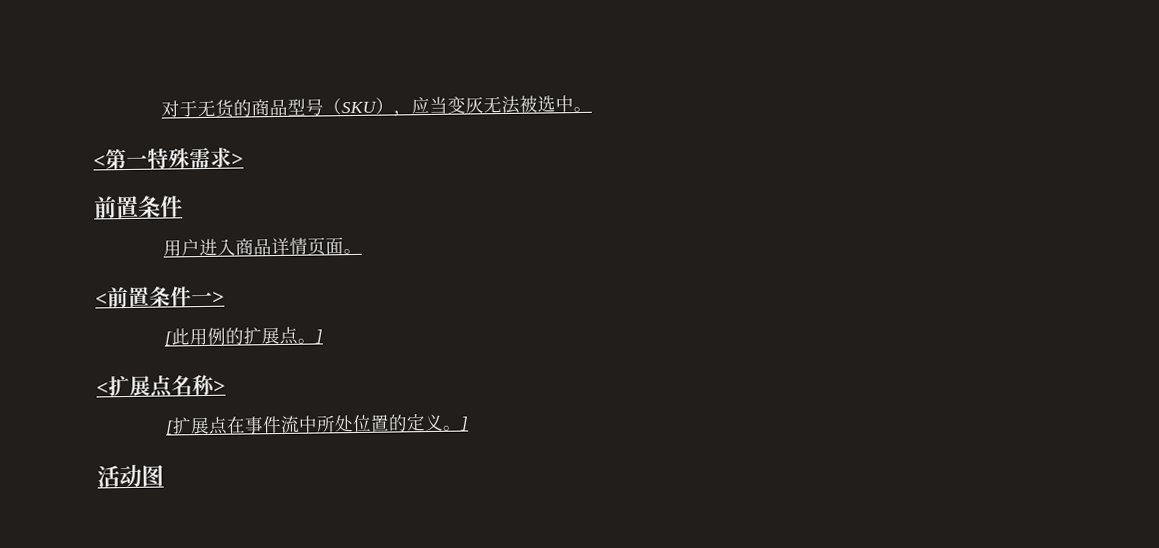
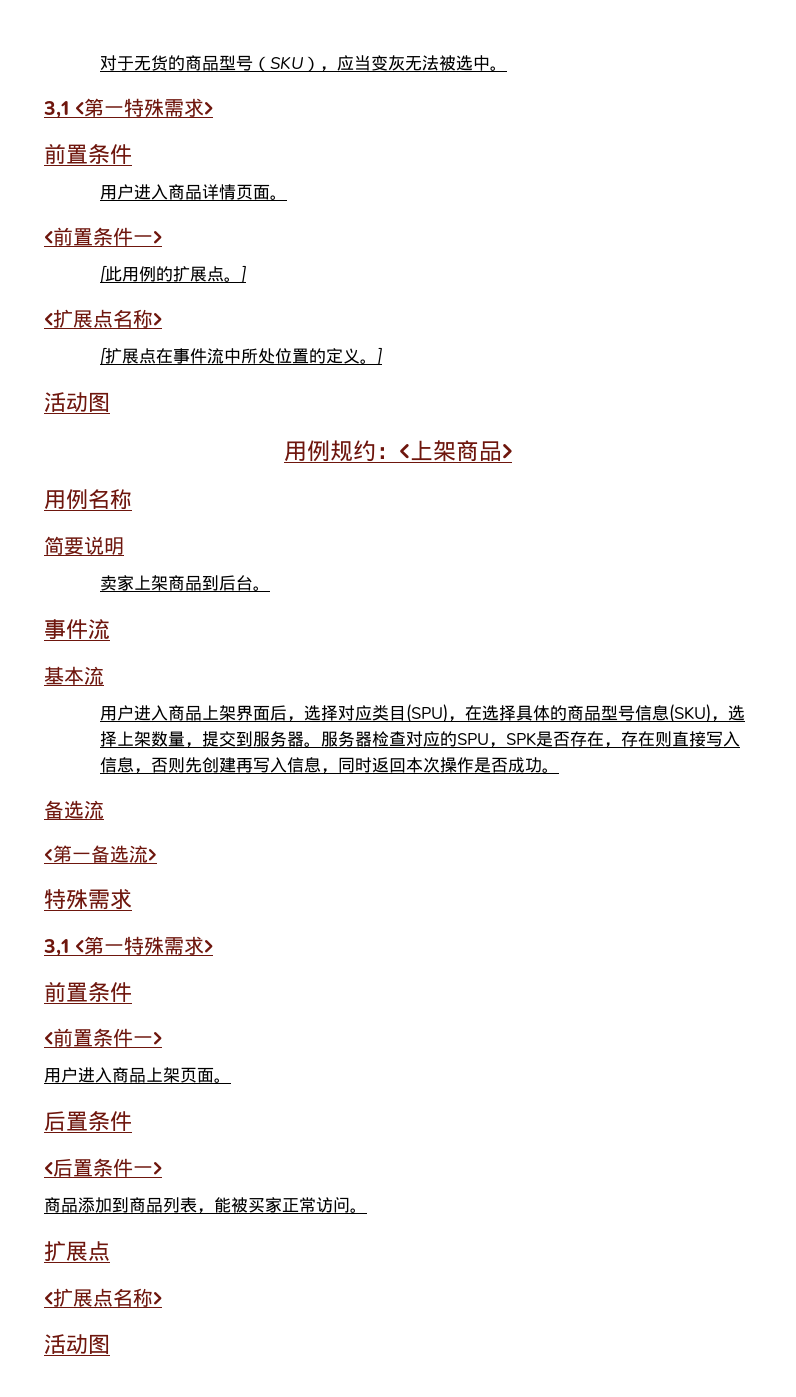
(593, 109) none -> [43,101,69,119] 3,1
(164, 475) none -> [283,440,513,462] [44,489,132,510] [44,536,124,555] [99,575,270,591] [44,619,110,640] [44,666,104,685] [99,704,745,723] [99,731,740,748] [99,757,559,774] [44,800,104,819] [44,845,157,863] [44,889,132,910] [43,936,213,957] [44,981,132,1002] [44,1028,162,1047] [44,1067,231,1083] [44,1111,132,1131] [44,1158,162,1177] [44,1197,367,1214] [44,1241,110,1262] [44,1288,162,1307] [44,1334,110,1354] // 用例规约：<上架商品> // 用例名称 // 简要说明 // 卖家上架商品到后台。 // 事件流 // 基本流 // 用户进入商品上架界面后，选择对应类目(SPU)，在选择具体的商品型号信息(SKU)，选择上架数量，提交到服务器。服务器检查对应的SPU，SPK是否存在，存在则直接写入信息，否则先创建再写入信息，同时返回本次操作是否成功。 // 备选流 // <第一备选流> // 特殊需求 // 3,1 <第一特殊需求> // 前置条件 // <前置条件一> // 用户进入商品上架页面。 // 后置条件 // <后置条件一> // 商品添加到商品列表，能被买家正常访问。 // 扩展点 // <扩展点名称> // 活动图

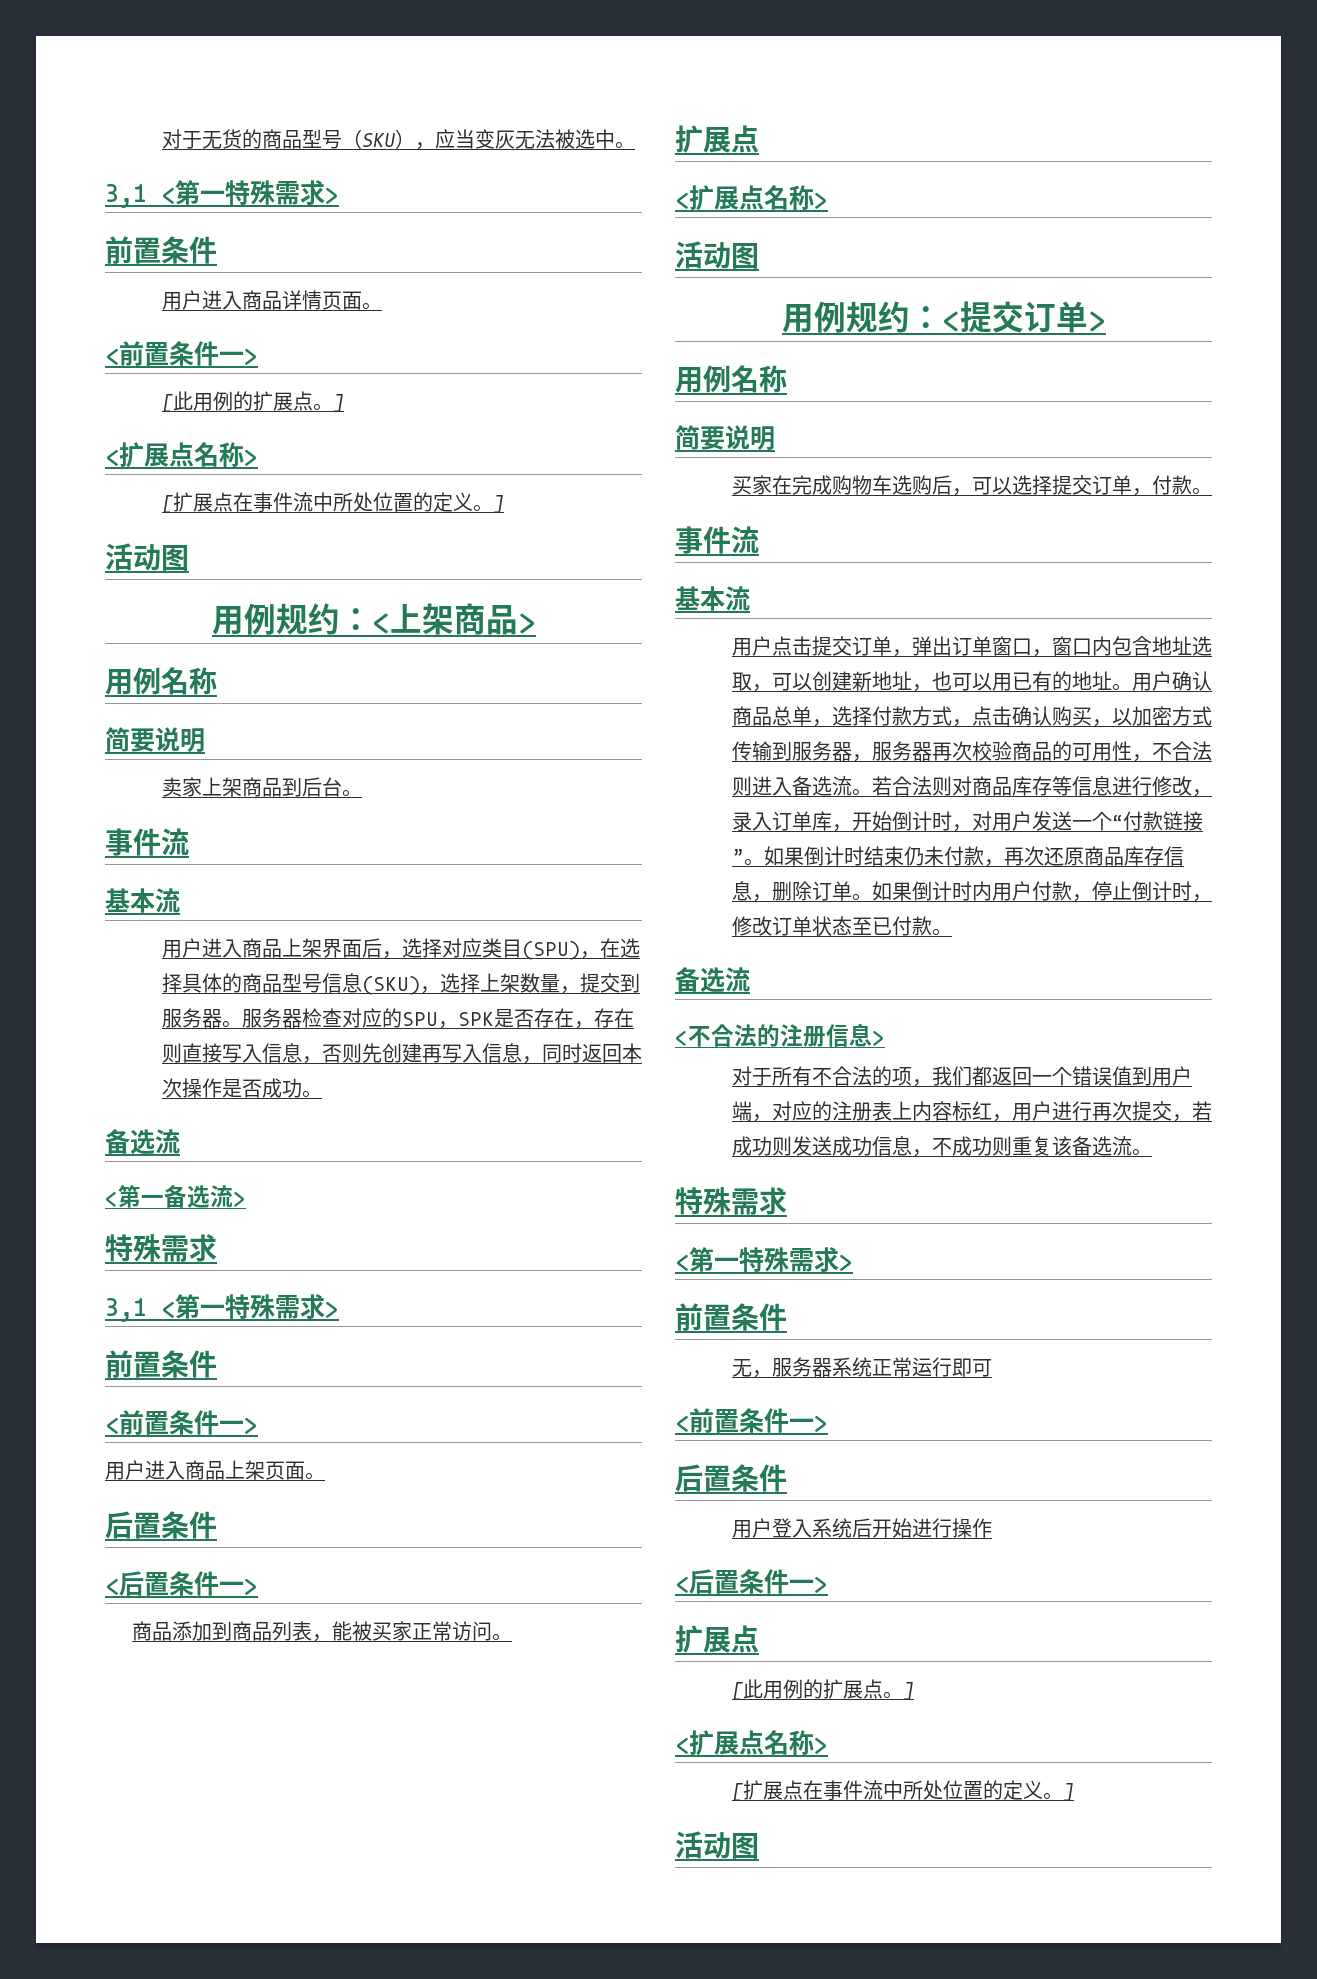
(110, 1344) none -> [781,301,1106,333] [675,365,787,393] [675,425,775,451] [731,475,1212,496] [675,526,759,554] [675,586,750,611] [731,636,1212,657] [731,671,1212,692] [731,706,1212,727] [731,741,1212,762] [731,776,1212,797] [731,811,1203,832] [731,846,1184,867] [731,881,1212,902] [731,916,952,936] [675,967,750,993] [675,1023,885,1047] [731,1066,1192,1087] [731,1101,1212,1122] [731,1136,1152,1157] [675,1187,787,1215] [675,1247,853,1273] [675,1303,787,1331] [731,1357,992,1378] [675,1408,828,1433] [675,1464,787,1492] [731,1518,992,1538] [675,1569,828,1594] [675,1625,759,1653] [731,1679,914,1700] [675,1730,828,1756] [731,1780,1074,1801] [675,1831,759,1859] // 用例规约：<提交订单> // 用例名称 // 简要说明 // 买家在完成购物车选购后，可以选择提交订单，付款。 // 事件流 // 基本流 // 用户点击提交订单，弹出订单窗口，窗口内包含地址选取，可以创建新地址，也可以用已有的地址。用户确认商品总单，选择付款方式，点击确认购买，以加密方式传输到服务器，服务器再次校验商品的可用性，不合法则进入备选流。若合法则对商品库存等信息进行修改，录入订单库，开始倒计时，对用户发送一个“付款链接”。如果倒计时结束仍未付款，再次还原商品库存信息，删除订单。如果倒计时内用户付款，停止倒计时，修改订单状态至已付款。 // 备选流 // <不合法的注册信息> // 对于所有不合法的项，我们都返回一个错误值到用户端，对应的注册表上内容标红，用户进行再次提交，若成功则发送成功信息，不成功则重复该备选流。 // 特殊需求 // <第一特殊需求> // 前置条件 // 无，服务器系统正常运行即可 // <前置条件一> // 后置条件 // 用户登入系统后开始进行操作 // <后置条件一> // 扩展点 // [此用例的扩展点。] // <扩展点名称> // [扩展点在事件流中所处位置的定义。] // 活动图

